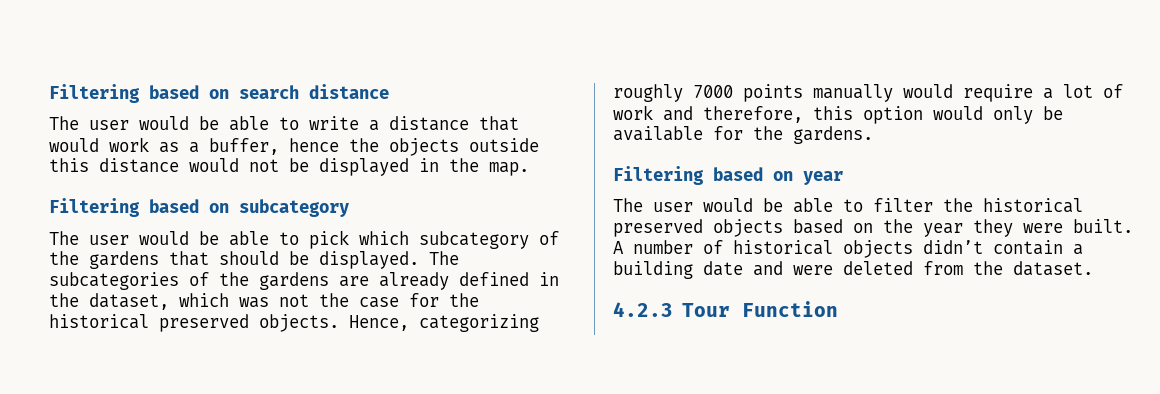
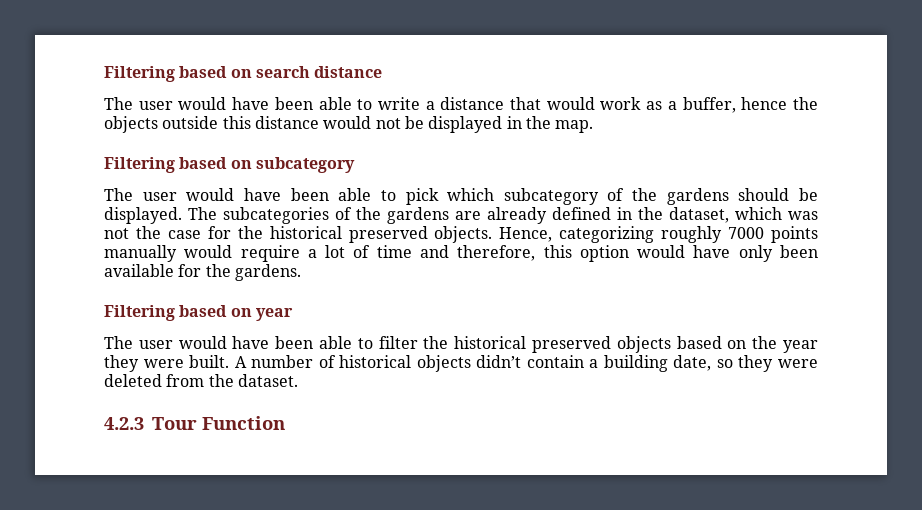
[199,116,219,130] be -> [232,97,313,110] have been
[199,231,219,245] be -> [243,188,329,201] have been
[169,251,209,266] that -> (729, 196) none
[613,105,653,120] work -> [376,245,412,258] time
[993,106,1063,124] only be -> [693,245,819,262] have only been
[763,198,783,212] be -> [232,336,314,349] have been
[703,261,783,276] date and -> [673,355,774,372] date, so they

